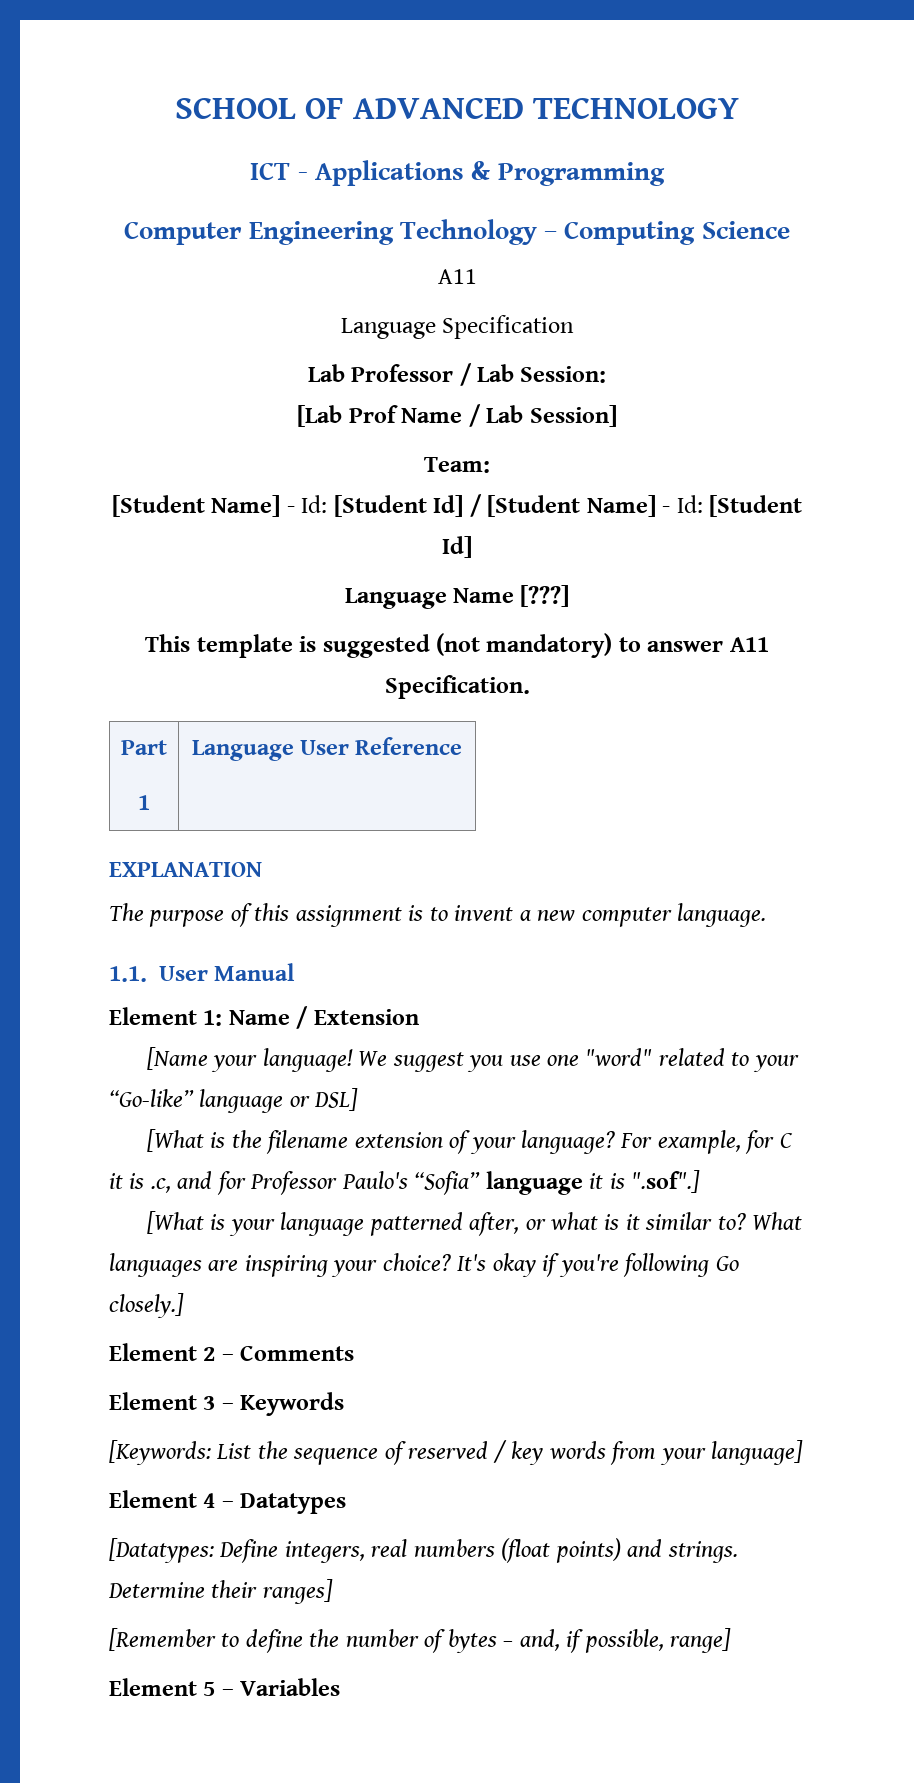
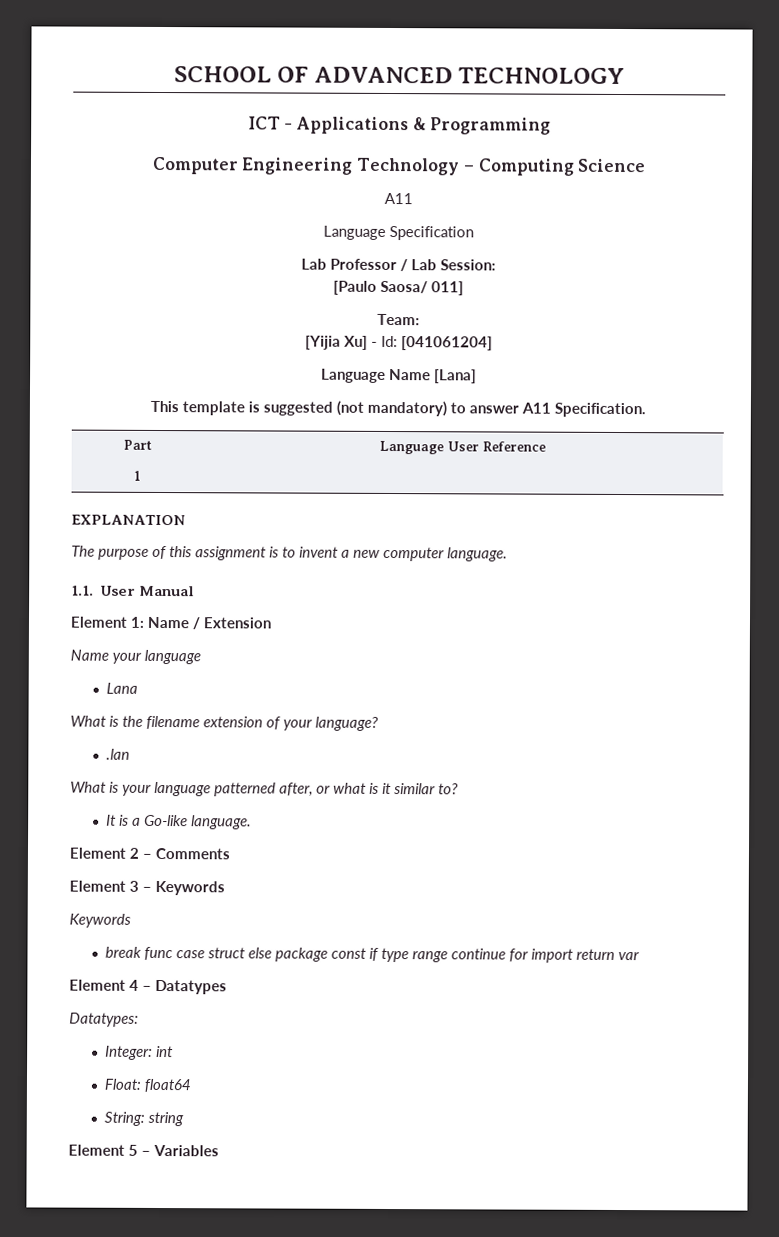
[297,404,617,427] [424,457,490,473] [111,494,803,517] [442,536,472,558] [Lab Prof Name / Lab Session] // Team: // [Student Name] - Id: [Student Id] / [Student Name] - Id: [Student Id] -> [333,280,464,296] [377,313,420,326] [304,335,493,351] [Paulo Saosa/ 011] // Team: // [Yijia Xu] - Id: [041061204]
[520,585,570,607] [???] -> [433,369,477,384] [Lana]
[146,1047,799,1072] [109,1088,359,1113] [146,1129,204,1152] [Name your language! We suggest you use one "word" related to your “Go-like” language or DSL] // [What -> [70,649,201,665] [105,682,138,694] [70,715,107,727] Name your language // Lana // What
[620,1130,793,1154] [109,1170,701,1195] [146,1211,204,1234] For example, for C it is .c, and for Professor Paulo's “Sofia” language it is ".sof".] // [What -> [105,748,130,760] [70,781,107,793] // .lan // What
[752,1212,803,1230] [109,1253,739,1277] [109,1293,184,1318] What languages are inspiring your choice? It's okay if you're following Go closely.] -> [105,814,252,830] // It is a Go-like language.
[109,1440,804,1465] [109,1490,347,1514] [109,1538,738,1563] [108,1579,333,1604] [109,1628,732,1653] [Keywords: List the sequence of reserved / key words from your language] // Element 4 – Datatypes // [Datatypes: Define integers, real numbers (float points) and strings. Determine their ranges] // [Remember to define the number of bytes – and, if possible, range] -> [69,913,131,928] [104,946,640,963] [69,979,227,995] [69,1012,139,1027] [104,1045,174,1060] [103,1078,191,1093] [103,1111,184,1127] Keywords // break func case struct else package const if type range continue for import return var // Element 4 – Datatypes // Datatypes: // Integer: int // Float: float64 // String: string

